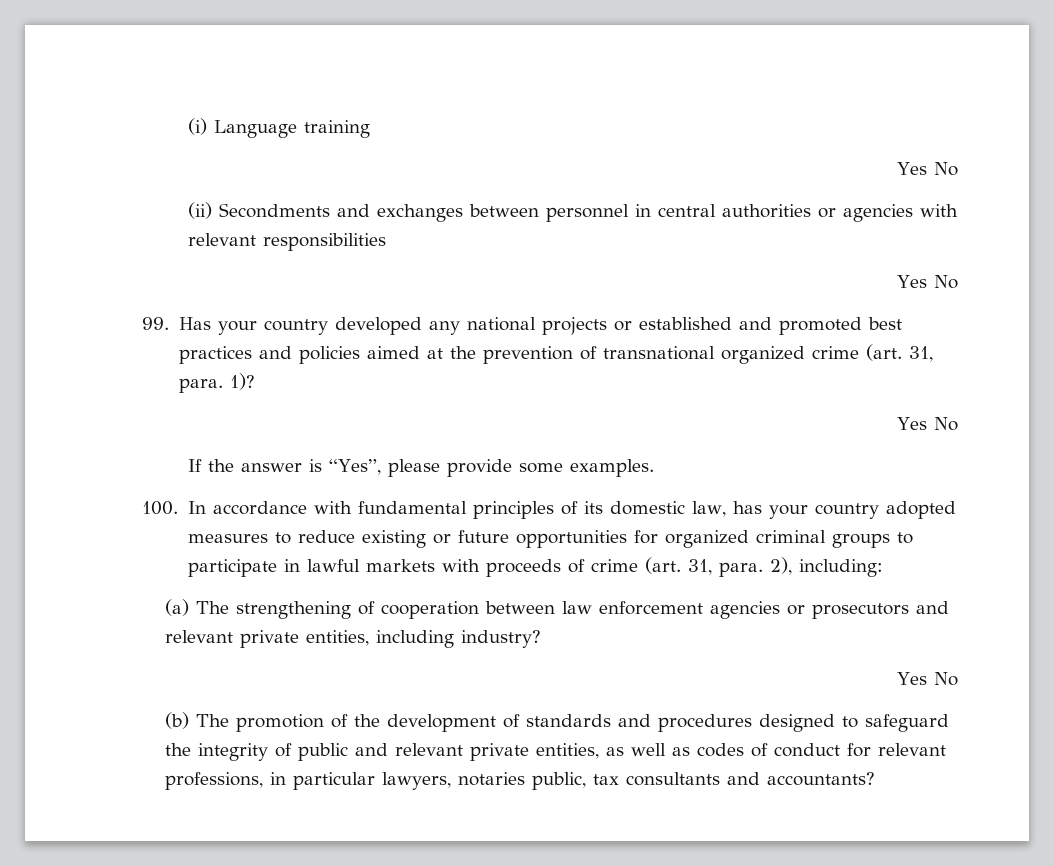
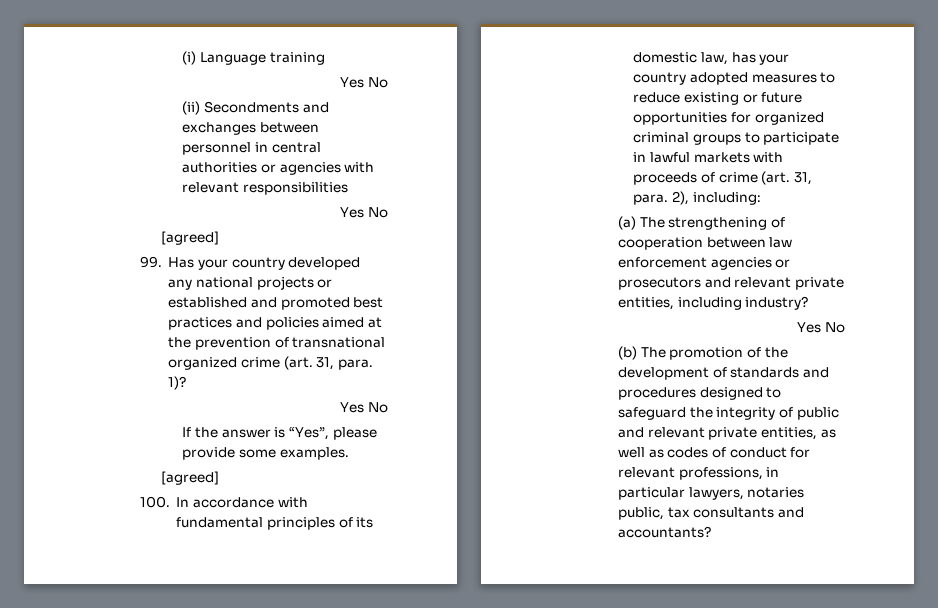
(958, 282) none -> [161,231,220,245] // [agreed]
(655, 468) none -> [161,471,220,485] // [agreed]

